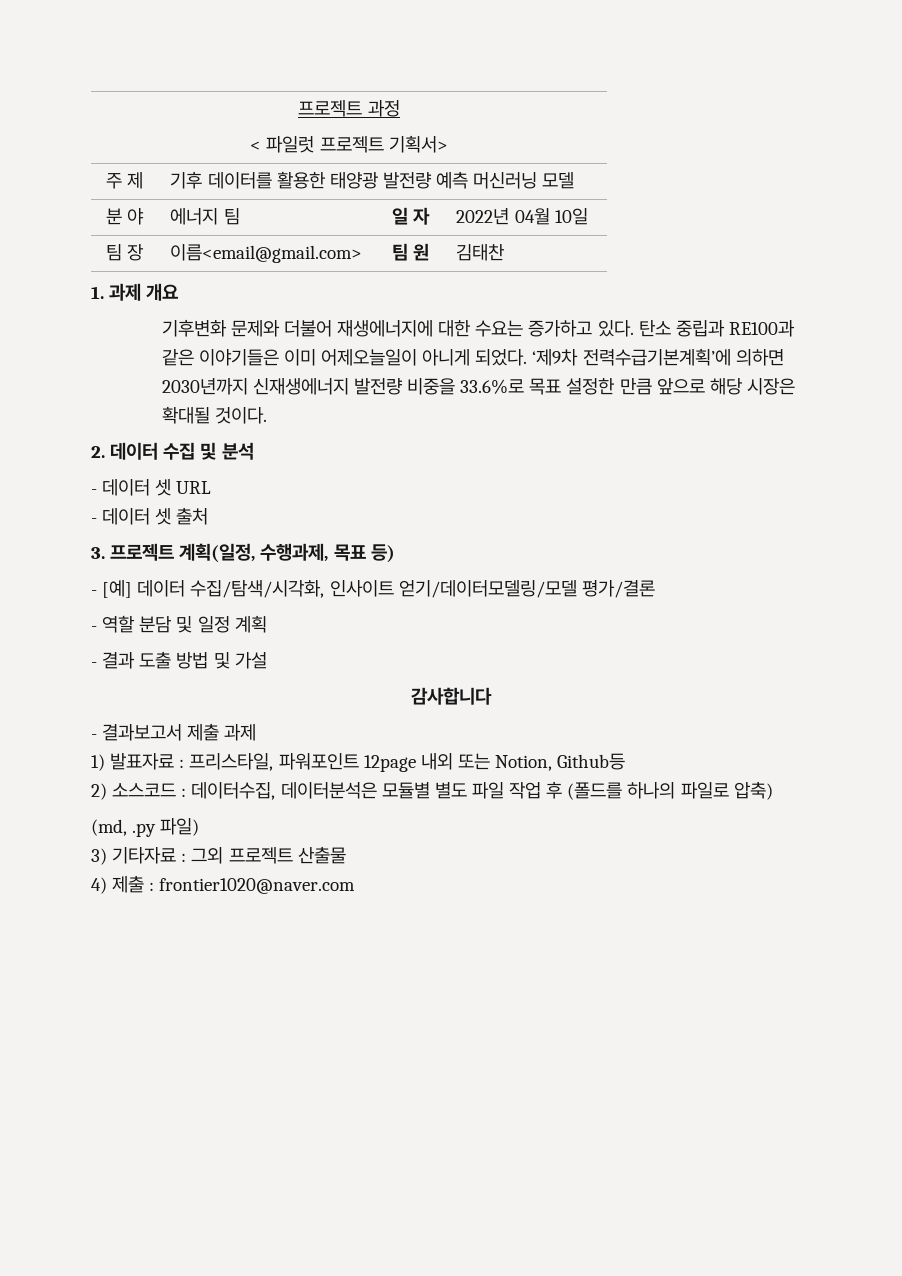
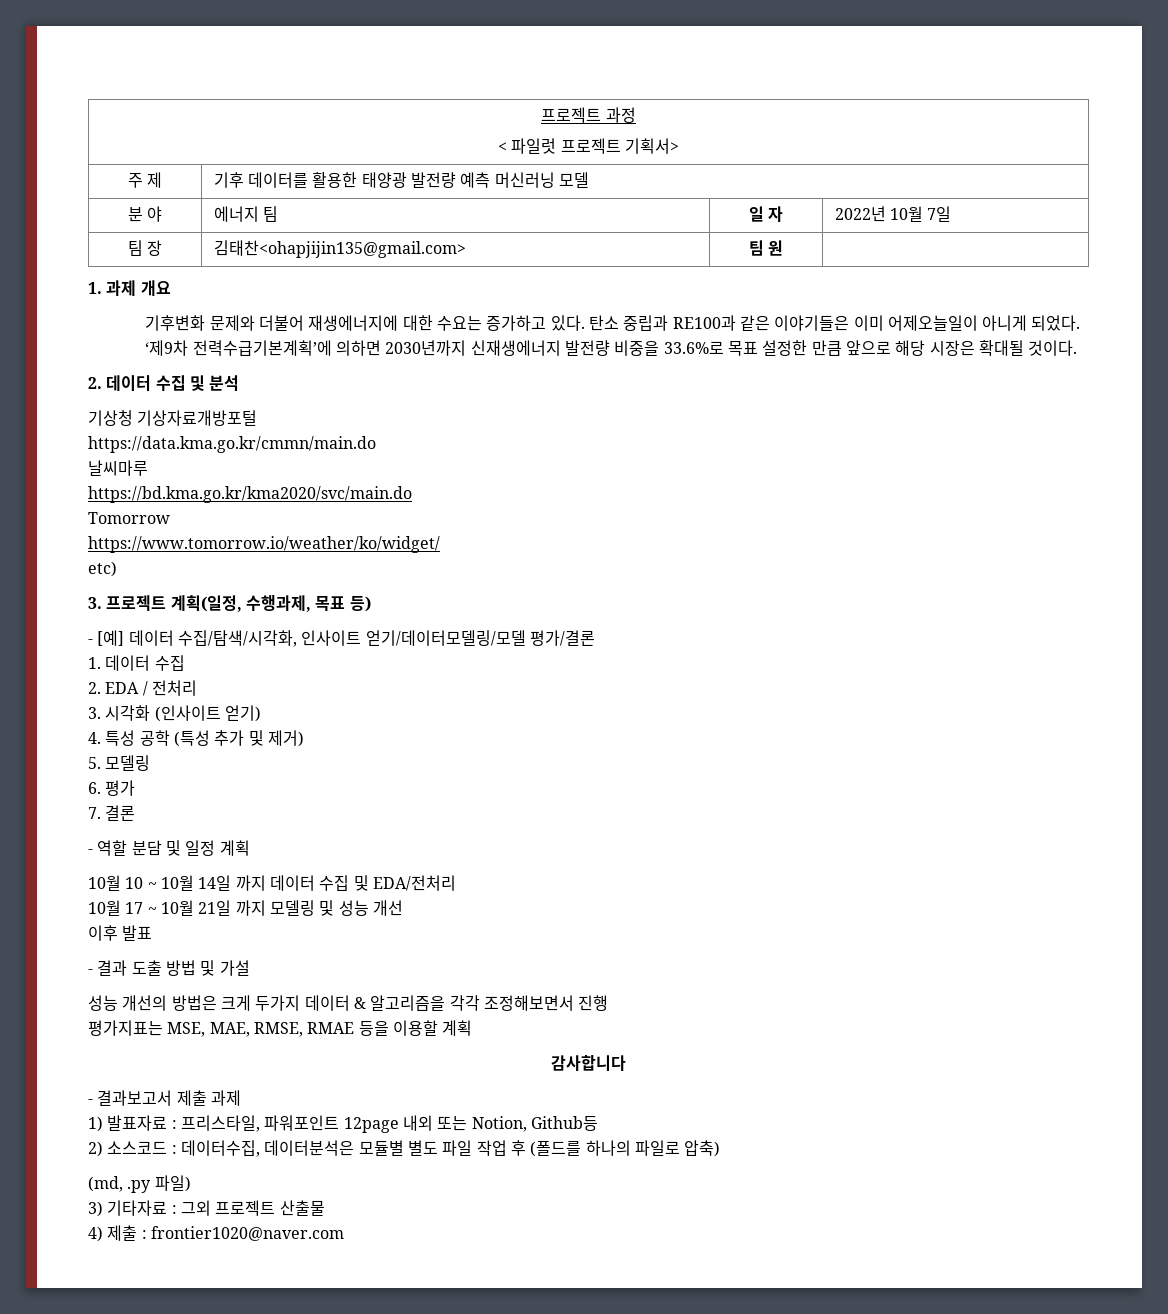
[514,208,588,225] 04월 10일 -> [890,206,952,222] 10월 7일
[170,244,363,263] 이름<email@gmail.com> -> [213,240,466,258] 김태찬<ohapjijin135@gmail.com>
[456,244,506,261] 김태찬 -> (784, 248) none
[91,479,212,496] [91,507,209,525] - 데이터 셋 URL // - 데이터 셋 출처 -> [88,410,258,426] [88,436,376,453] [88,460,148,476] [88,486,412,503] [88,512,170,524] [88,536,440,553] [88,561,117,577] 기상청 기상자료개방포털 // https://data.kma.go.kr/cmmn/main.do // 날씨마루 // https://bd.kma.go.kr/kma2020/svc/main.do // Tomorrow // https://www.tomorrow.io/weather/ko/widget/ // etc)
(655, 589) none -> [88,655,185,671] [88,680,197,696] [88,705,261,722] [88,730,304,747] [88,755,151,771] [88,780,136,796] [88,805,136,821] // 1. 데이터 수집 // 2. EDA / 전처리 // 3. 시각화 (인사이트 얻기) // 4. 특성 공학 (특성 추가 및 제거) // 5. 모델링 // 6. 평가 // 7. 결론
(267, 624) none -> [88,875,456,891] [88,900,403,916] [88,925,153,941] // 10월 10 ~ 10월 14일 까지 데이터 수집 및 EDA/전처리 // 10월 17 ~ 10월 21일 까지 모델링 및 성능 개선 // 이후 발표
(267, 660) none -> [88,995,609,1011] [88,1020,473,1037] // 성능 개선의 방법은 크게 두가지 데이터 & 알고리즘을 각각 조정해보면서 진행 // 평가지표는 MSE, MAE, RMSE, RMAE 등을 이용할 계획

